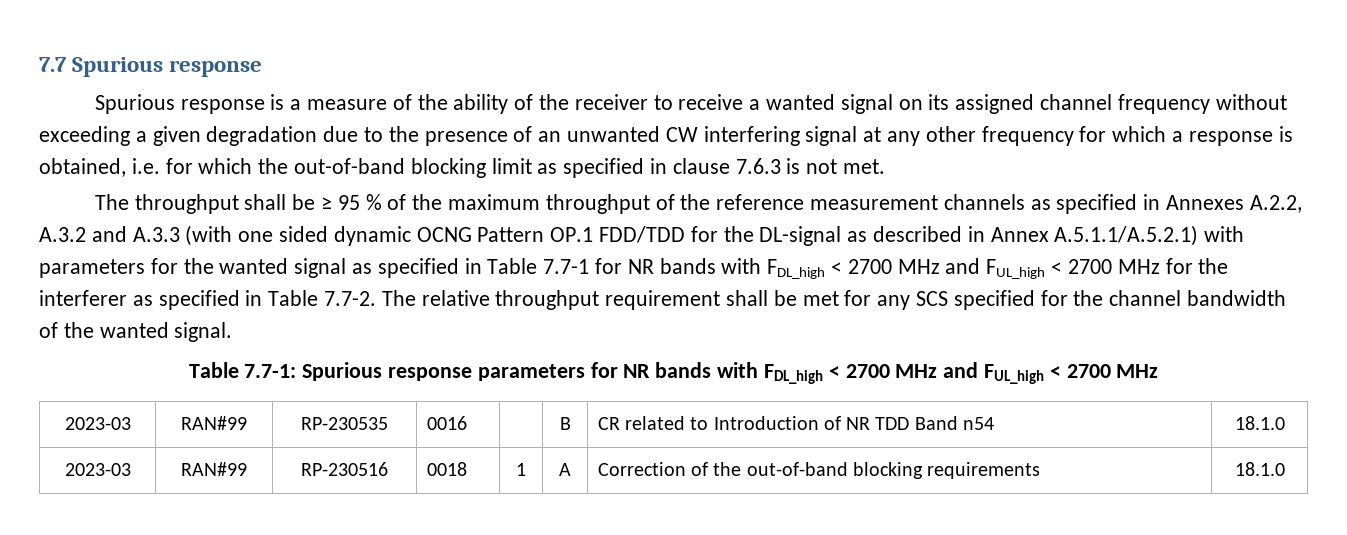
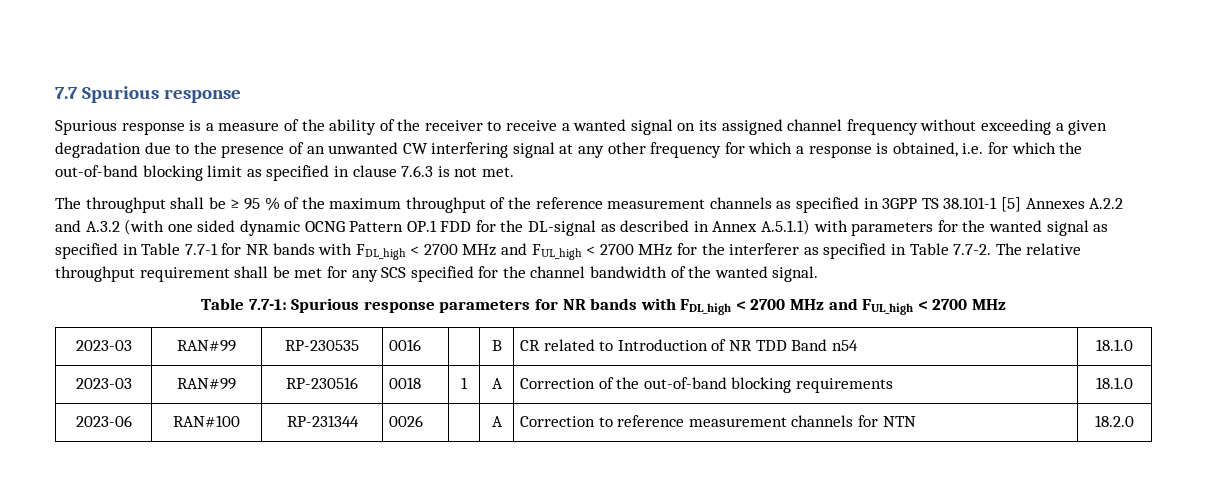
[1166,195,1302,213] [39,226,180,242] Annexes A.2.2, A.3.2 and A.3.3 -> [882,197,1124,212] [55,220,120,232] 3GPP TS 38.101-1 [5] Annexes A.2.2 and A.3.2
[599,226,686,243] FDD/TDD -> [440,221,472,232] FDD
[1054,225,1199,246] A.5.1.1/A.5.2.1) -> [761,219,811,235] A.5.1.1)
(1285, 469) none -> [75,415,132,427] [173,415,240,427] [286,415,359,427] [389,415,424,427] [491,416,503,427] [520,415,916,427] [1095,415,1134,427] // 2023-06 | RAN#100 | RP-231344 | 0026 | | A | Correction to reference measurement channels for NTN | 18.2.0

